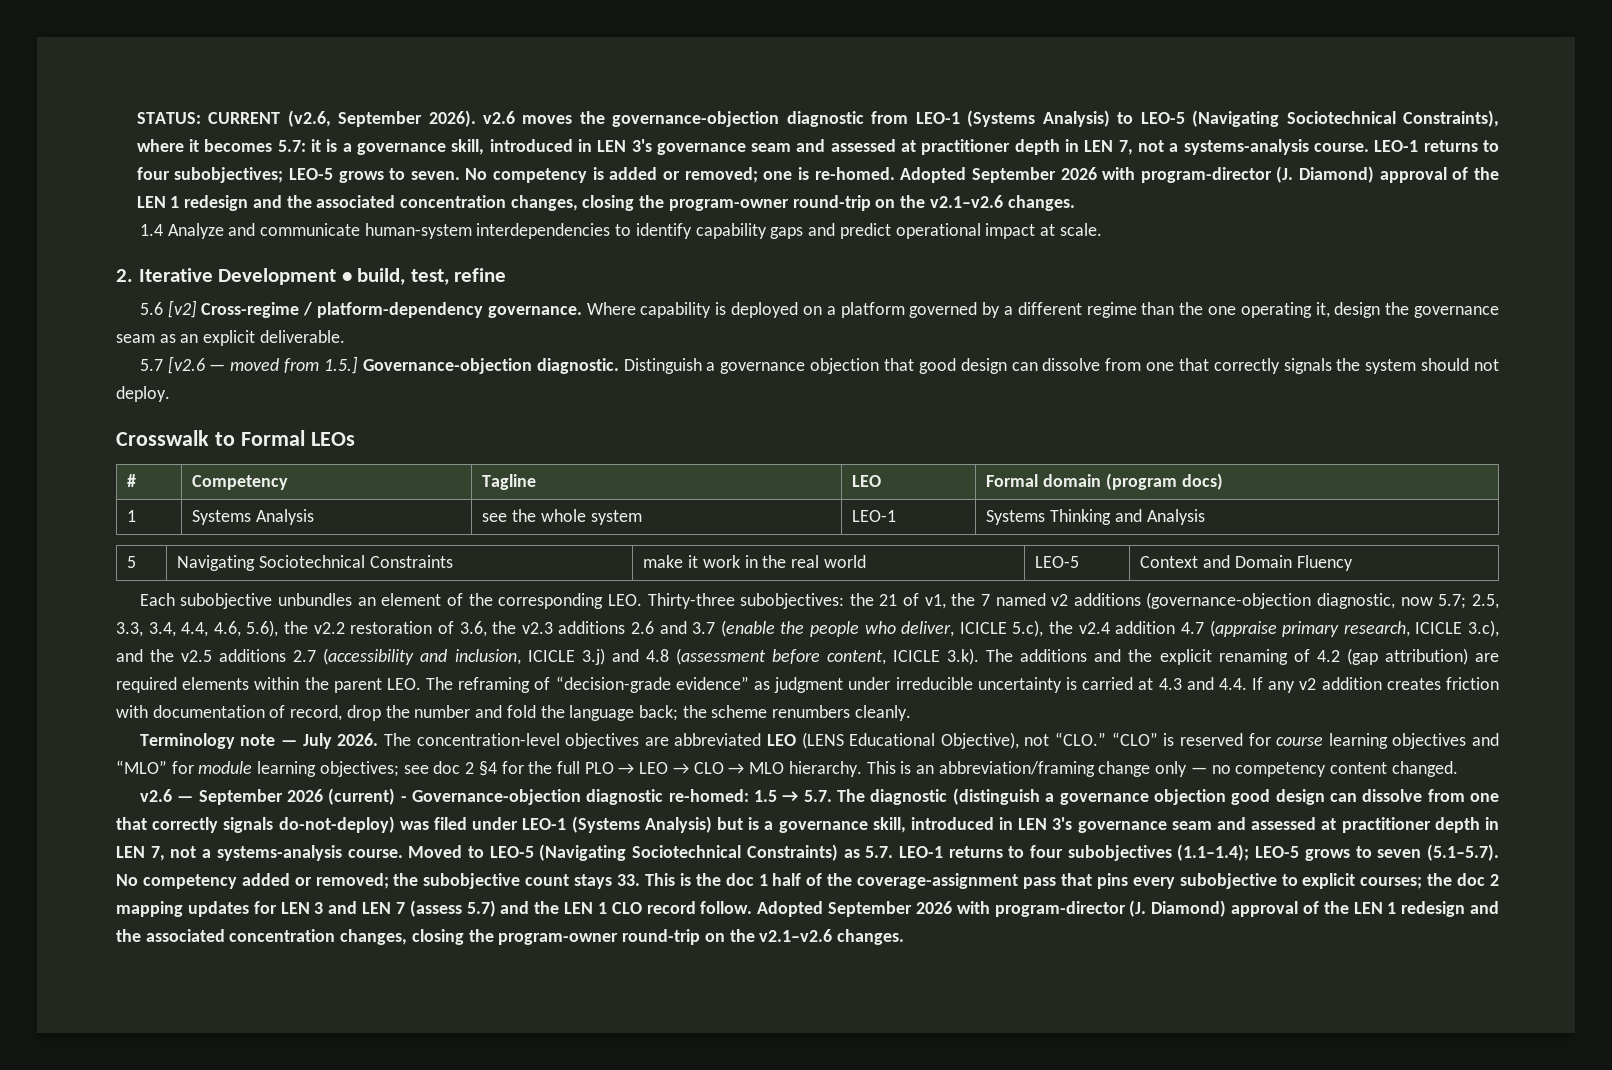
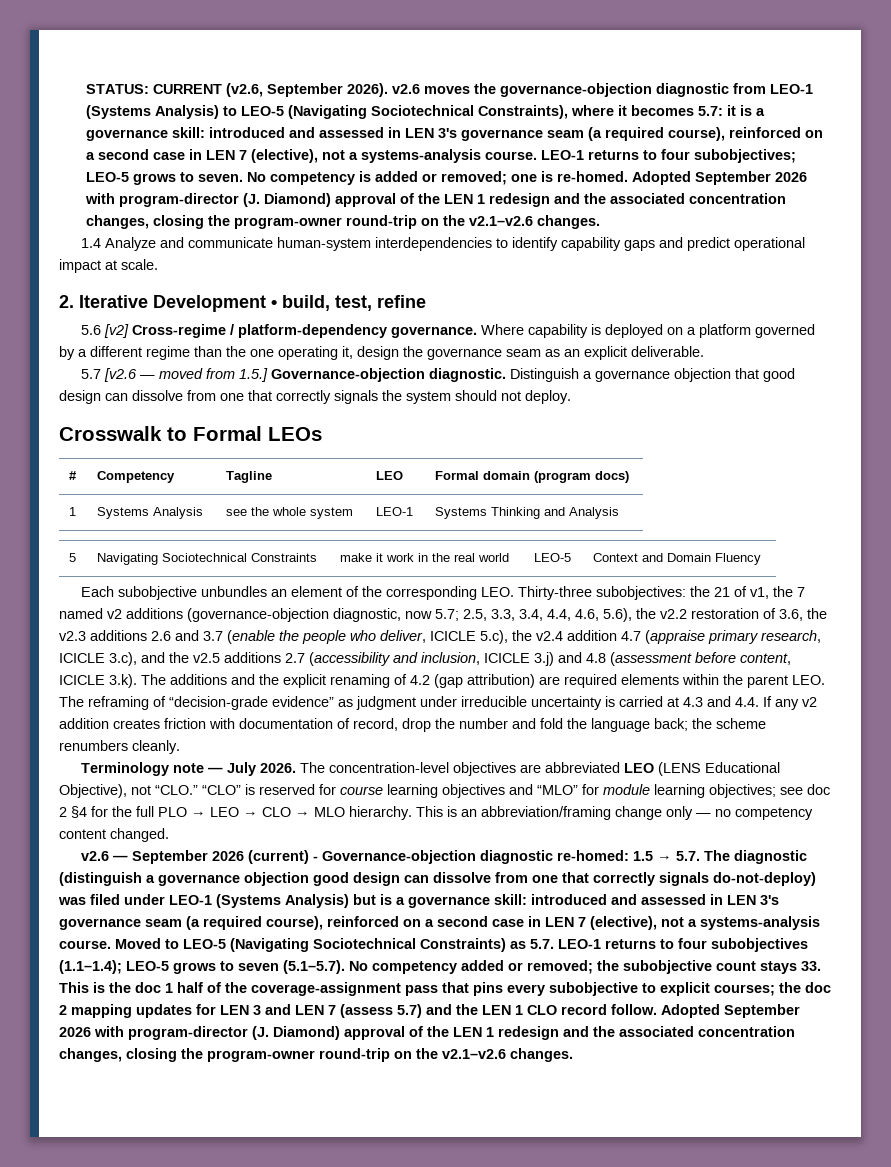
[451,139,1133,155] skill, introduced in LEN 3's governance seam and assessed at practitioner depth in LEN 7, -> [171,127,823,141] [85,149,318,163] skill: introduced and assessed in LEN 3's governance seam (a required course), reinforced on a second case in LEN 7 (elective),
[872,817,1499,833] [116,846,165,861] skill, introduced in LEN 3's governance seam and assessed at practitioner depth in LEN 7, -> [494,894,779,905] [59,916,657,930] skill: introduced and assessed in LEN 3's governance seam (a required course), reinforced on a second case in LEN 7 (elective),

